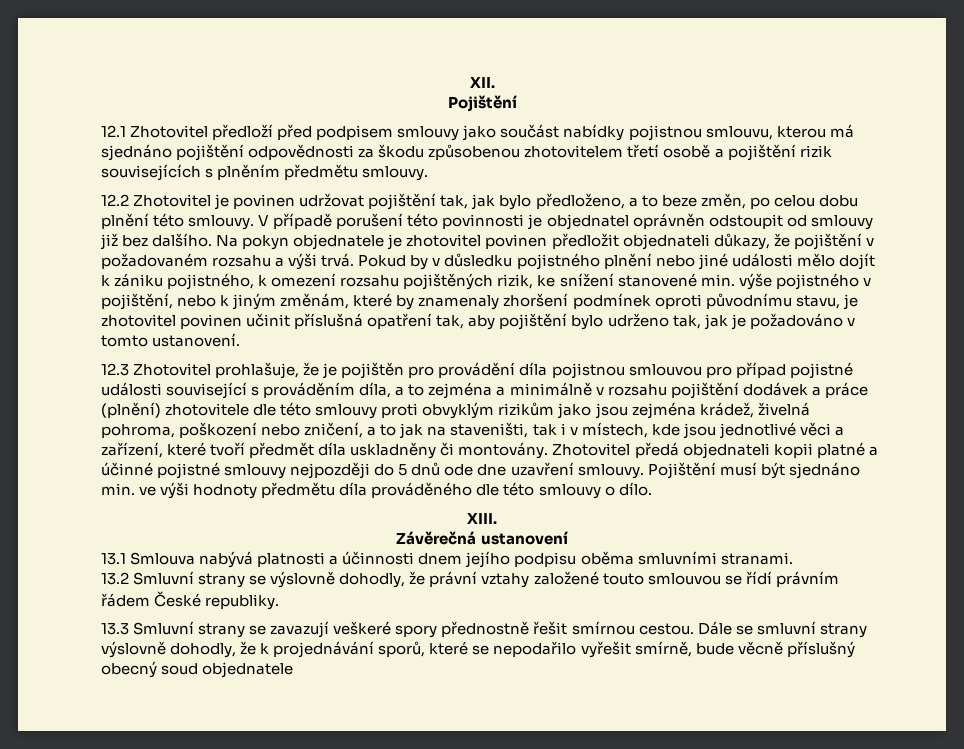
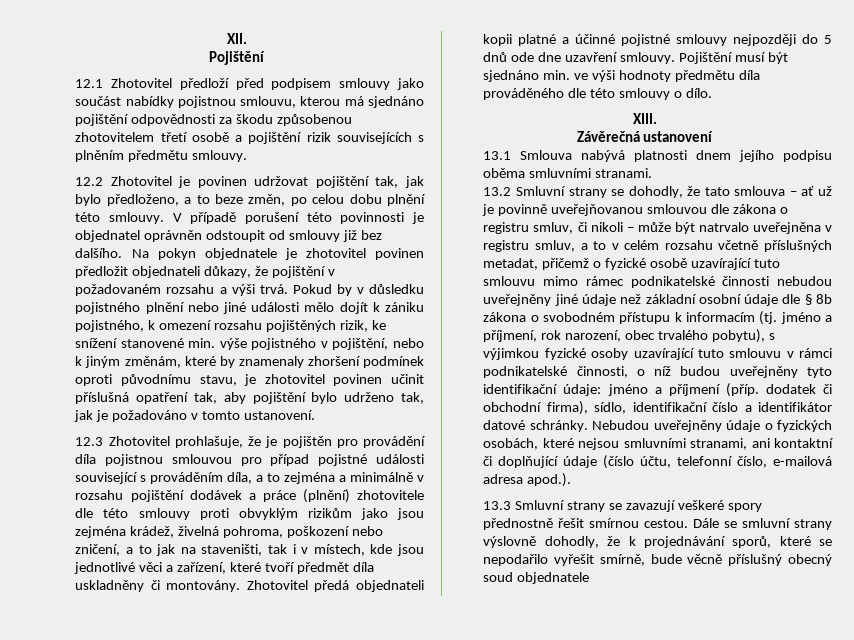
[329,551,415,565] a účinnosti -> (688, 156) none
[270,571,839,588] [101,591,280,610] výslovně dohodly, že právní vztahy založené touto smlouvou se řídí právním řádem České republiky. -> [628,186,833,198] [482,204,788,216] [483,222,832,234] [483,240,832,252] [483,258,780,270] [483,276,832,288] [483,294,833,306] [483,311,832,325] [483,329,775,343] [483,348,832,360] [483,366,832,378] [483,383,832,397] [483,401,832,415] [483,420,832,432] [483,438,833,450] [483,455,833,469] [483,473,572,487] dohodly, že tato smlouva – ať už je povinně uveřejňovanou smlouvou dle zákona o registru smluv, či nikoli – může být natrvalo uveřejněna v registru smluv, a to v celém rozsahu včetně příslušných metadat, přičemž o fyzické osobě uzavírající tuto smlouvu mimo rámec podnikatelské činnosti nebudou uveřejněny jiné údaje než základní osobní údaje dle § 8b zákona o svobodném přístupu k informacím (tj. jméno a příjmení, rok narození, obec trvalého pobytu), s výjimkou fyzické osoby uzavírající tuto smlouvu v rámci podnikatelské činnosti, o níž budou uveřejněny tyto identifikační údaje: jméno a příjmení (příp. dodatek či obchodní firma), sídlo, identifikační číslo a identifikátor datové schránky. Nebudou uveřejněny údaje o fyzických osobách, které nejsou smluvními stranami, ani kontaktní či doplňující údaje (číslo účtu, telefonní číslo, e-mailová adresa apod.).

